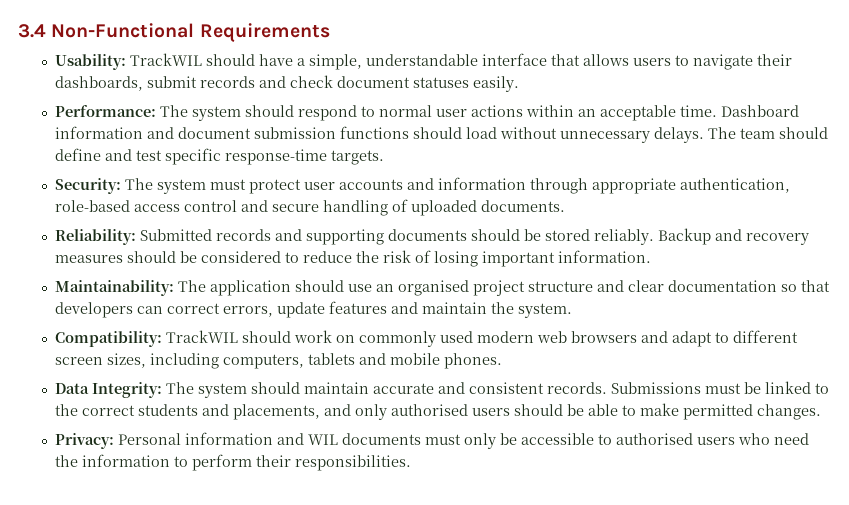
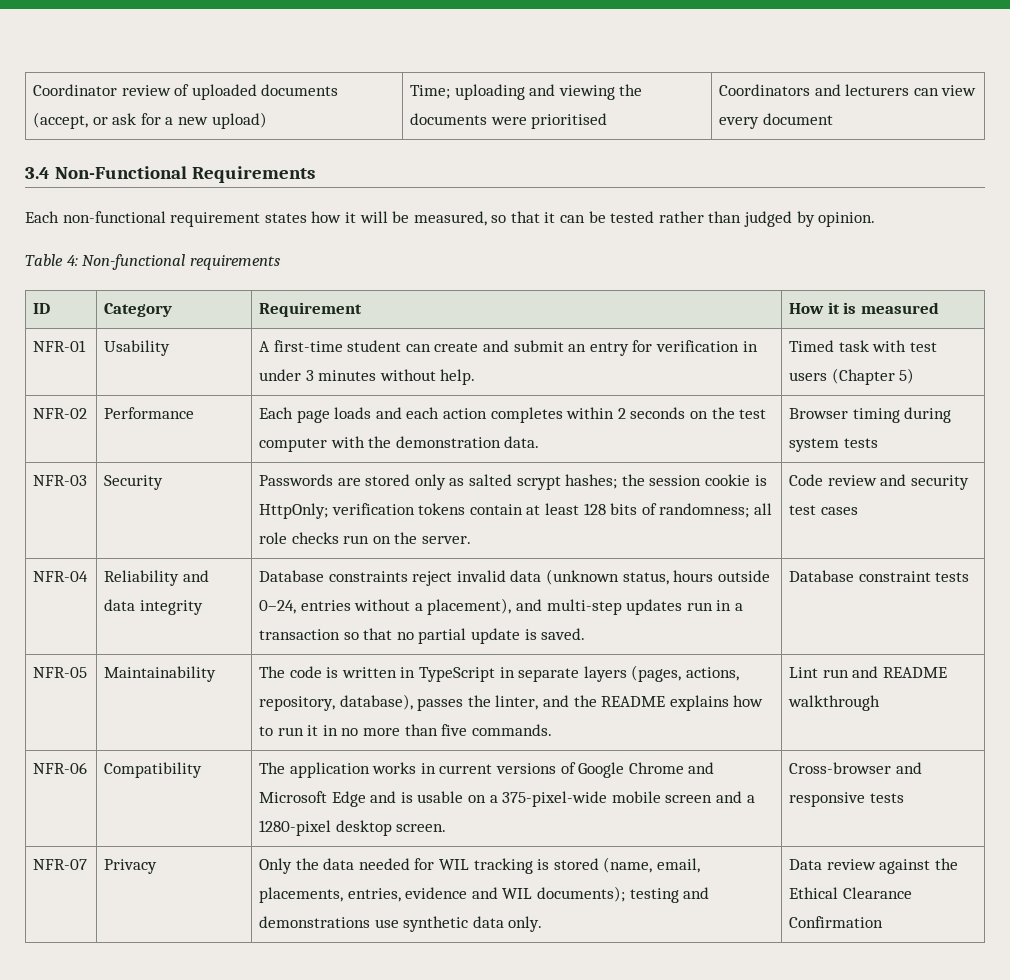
[18,23,330,42] [55,53,793,70] [55,75,520,92] [55,105,800,121] [55,126,829,143] [55,148,385,165] [55,177,791,194] [55,199,566,216] [55,228,810,245] [55,250,652,267] [55,280,831,296] [55,301,573,318] [55,330,799,347] [55,353,503,369] [55,381,830,398] [55,403,822,420] [55,432,810,449] [55,454,412,471] 3.4 Non-Functional Requirements // Usability: TrackWIL should have a simple, understandable interface that allows users to navigate their dashboards, submit records and check document statuses easily. // Performance: The system should respond to normal user actions within an acceptable time. Dashboard information and document submission functions should load without unnecessary delays. The team should define and test specific response-time targets. // Security: The system must protect user accounts and information through appropriate authentication, role-based access control and secure handling of uploaded documents. // Reliability: Submitted records and supporting documents should be stored reliably. Backup and recovery measures should be considered to reduce the risk of losing important information. // Maintainability: The application should use an organised project structure and clear documentation so that developers can correct errors, update features and maintain the system. // Compatibility: TrackWIL should work on commonly used modern web browsers and adapt to different screen sizes, including computers, tablets and mobile phones. // Data Integrity: The system should maintain accurate and consistent records. Submissions must be linked to the correct students and placements, and only authorised users should be able to make permitted changes. // Privacy: Personal information and WIL documents must only be accessible to authorised users who need the information to perform their responsibilities. -> [33,84,339,100] [33,112,267,129] [410,84,643,100] [410,113,608,129] [719,84,977,96] [719,113,833,129] [25,166,315,183] [25,211,876,227] [25,254,280,270] [33,303,51,314] [104,303,173,317] [259,302,363,317] [789,302,939,314] [33,340,87,352] [104,340,171,356] [259,340,758,356] [259,369,476,385] [789,340,937,352] [789,368,915,385] [33,408,88,419] [104,407,195,419] [259,407,767,423] [259,436,540,452] [789,407,952,423] [789,438,878,452] [33,475,88,486] [104,475,164,490] [259,474,767,490] [259,503,772,519] [259,532,472,544] [789,474,969,490] [789,505,858,515] [33,571,89,582] [104,570,209,586] [104,599,203,615] [259,569,770,586] [259,598,743,615] [259,628,586,644] [789,570,970,582] [33,667,88,678] [104,666,217,682] [259,665,739,682] [259,694,764,711] [259,724,552,736] [789,666,947,678] [788,695,881,711] [33,762,88,774] [104,762,203,778] [259,762,715,778] [259,791,755,807] [259,820,447,836] [789,762,922,774] [789,792,904,807] [33,859,88,870] [104,859,158,874] [259,857,700,874] [259,886,710,903] [259,916,543,932] [789,858,958,874] [789,887,912,899] [789,916,884,928] Coordinator review of uploaded documents (accept, or ask for a new upload) | Time; uploading and viewing the documents were prioritised | Coordinators and lecturers can view every document // 3.4 Non-Functional Requirements // Each non-functional requirement states how it will be measured, so that it can be tested rather than judged by opinion. // Table 4: Non-functional requirements // ID | Category | Requirement | How it is measured // NFR-01 | Usability | A first-time student can create and submit an entry for verification in under 3 minutes without help. | Timed task with test users (Chapter 5) // NFR-02 | Performance | Each page loads and each action completes within 2 seconds on the test computer with the demonstration data. | Browser timing during system tests // NFR-03 | Security | Passwords are stored only as salted scrypt hashes; the session cookie is HttpOnly; verification tokens contain at least 128 bits of randomness; all role checks run on the server. | Code review and security test cases // NFR-04 | Reliability and data integrity | Database constraints reject invalid data (unknown status, hours outside 0–24, entries without a placement), and multi-step updates run in a transaction so that no partial update is saved. | Database constraint tests // NFR-05 | Maintainability | The code is written in TypeScript in separate layers (pages, actions, repository, database), passes the linter, and the README explains how to run it in no more than five commands. | Lint run and README walkthrough // NFR-06 | Compatibility | The application works in current versions of Google Chrome and Microsoft Edge and is usable on a 375-pixel-wide mobile screen and a 1280-pixel desktop screen. | Cross-browser and responsive tests // NFR-07 | Privacy | Only the data needed for WIL tracking is stored (name, email, placements, entries, evidence and WIL documents); testing and demonstrations use synthetic data only. | Data review against the Ethical Clearance Confirmation

